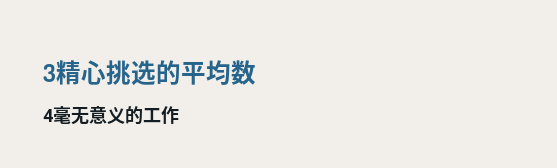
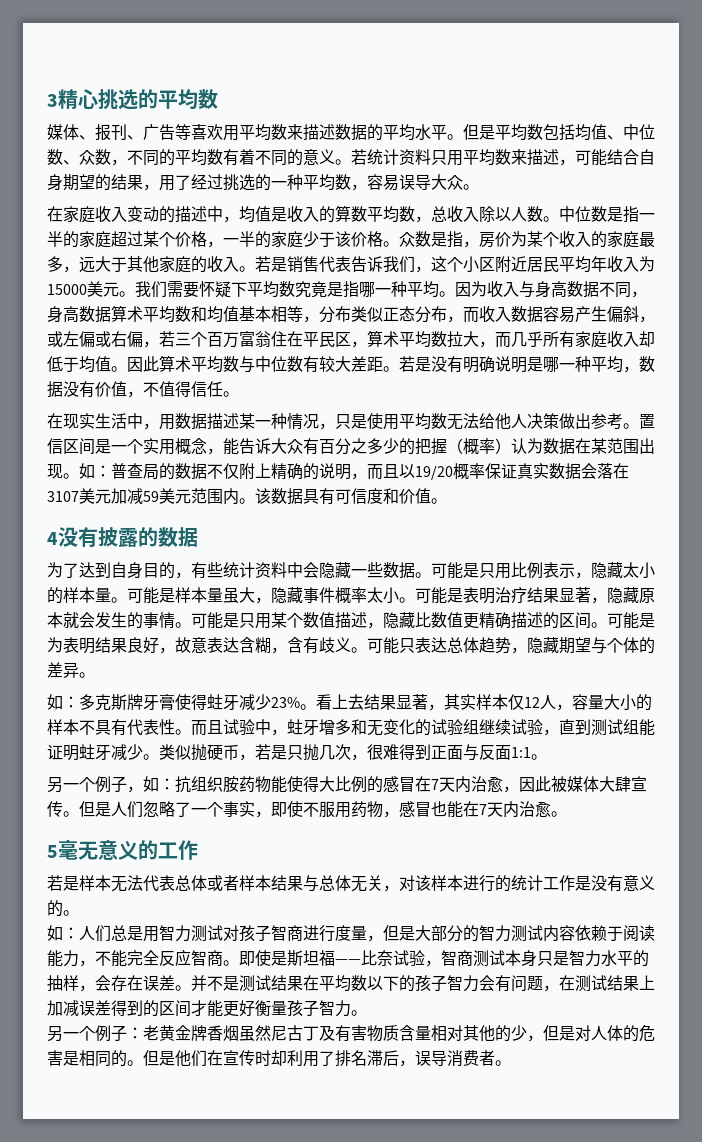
[43,106,179,125] 4毫无意义的工作 -> [47,124,655,141] [47,149,655,166] [47,174,479,191] [47,205,655,223] [47,231,655,248] [47,256,655,273] [47,281,647,298] [47,305,655,323] [47,330,655,348] [47,355,655,373] [47,381,239,398] [47,413,655,430] [47,438,655,455] [47,463,629,480] [47,488,447,505] [47,527,198,547] [47,562,655,579] [47,587,655,604] [47,612,655,629] [47,637,655,654] [47,662,95,678] [47,694,652,711] [47,719,655,736] [47,744,547,761] [47,776,647,793] [47,801,567,818] [47,840,198,860] [47,875,655,892] [47,900,79,917] [47,925,655,942] [47,949,649,967] [47,975,655,992] [47,1000,367,1017] [47,1025,655,1042] [47,1050,511,1067] 媒体、报刊、广告等喜欢用平均数来描述数据的平均水平。但是平均数包括均值、中位数、众数，不同的平均数有着不同的意义。若统计资料只用平均数来描述，可能结合自身期望的结果，用了经过挑选的一种平均数，容易误导大众。 // 在家庭收入变动的描述中，均值是收入的算数平均数，总收入除以人数。中位数是指一半的家庭超过某个价格，一半的家庭少于该价格。众数是指，房价为某个收入的家庭最多，远大于其他家庭的收入。若是销售代表告诉我们，这个小区附近居民平均年收入为15000美元。我们需要怀疑下平均数究竟是指哪一种平均。因为收入与身高数据不同，身高数据算术平均数和均值基本相等，分布类似正态分布，而收入数据容易产生偏斜，或左偏或右偏，若三个百万富翁住在平民区，算术平均数拉大，而几乎所有家庭收入却低于均值。因此算术平均数与中位数有较大差距。若是没有明确说明是哪一种平均，数据没有价值，不值得信任。 // 在现实生活中，用数据描述某一种情况，只是使用平均数无法给他人决策做出参考。置信区间是一个实用概念，能告诉大众有百分之多少的把握（概率）认为数据在某范围出现。如：普查局的数据不仅附上精确的说明，而且以19/20概率保证真实数据会落在3107美元加减59美元范围内。该数据具有可信度和价值。 // 4没有披露的数据 // 为了达到自身目的，有些统计资料中会隐藏一些数据。可能是只用比例表示，隐藏太小的样本量。可能是样本量虽大，隐藏事件概率太小。可能是表明治疗结果显著，隐藏原本就会发生的事情。可能是只用某个数值描述，隐藏比数值更精确描述的区间。可能是为表明结果良好，故意表达含糊，含有歧义。可能只表达总体趋势，隐藏期望与个体的差异。 // 如：多克斯牌牙膏使得蛀牙减少23%。看上去结果显著，其实样本仅12人，容量大小的样本不具有代表性。而且试验中，蛀牙增多和无变化的试验组继续试验，直到测试组能证明蛀牙减少。类似抛硬币，若是只抛几次，很难得到正面与反面1:1。 // 另一个例子，如：抗组织胺药物能使得大比例的感冒在7天内治愈，因此被媒体大肆宣传。但是人们忽略了一个事实，即使不服用药物，感冒也能在7天内治愈。 // 5毫无意义的工作 // 若是样本无法代表总体或者样本结果与总体无关，对该样本进行的统计工作是没有意义的。 // 如：人们总是用智力测试对孩子智商进行度量，但是大部分的智力测试内容依赖于阅读能力，不能完全反应智商。即使是斯坦福——比奈试验，智商测试本身只是智力水平的抽样，会存在误差。并不是测试结果在平均数以下的孩子智力会有问题，在测试结果上加减误差得到的区间才能更好衡量孩子智力。 // 另一个例子：老黄金牌香烟虽然尼古丁及有害物质含量相对其他的少，但是对人体的危害是相同的。但是他们在宣传时却利用了排名滞后，误导消费者。

